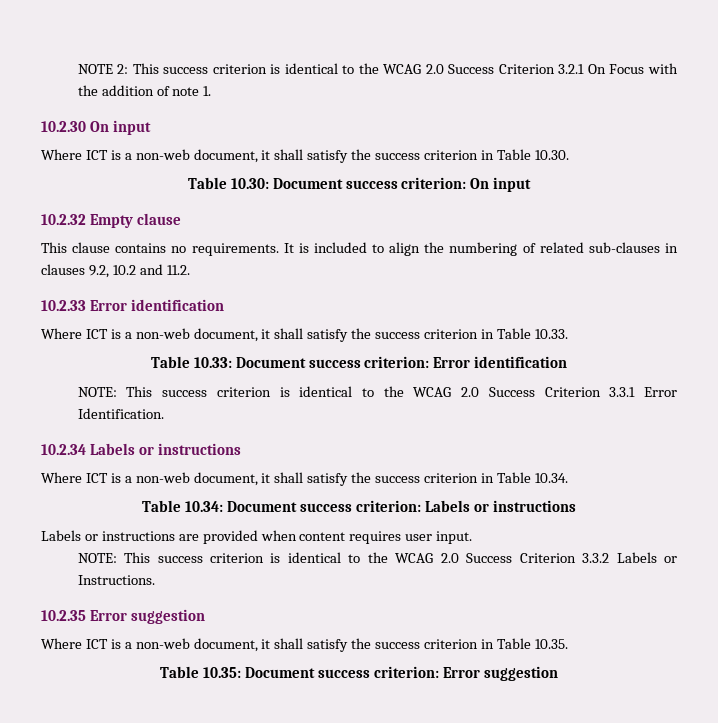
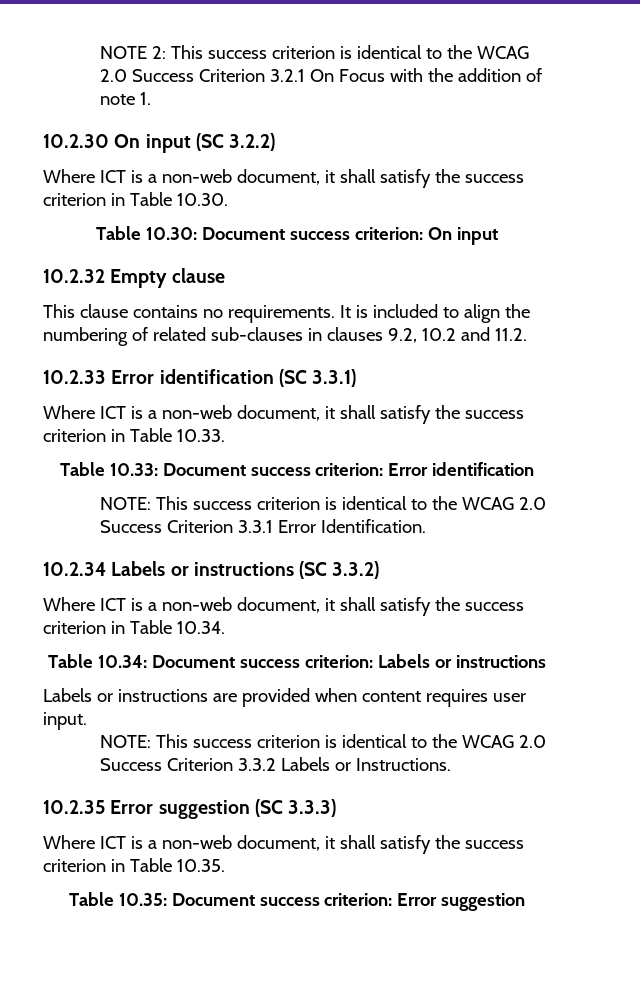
(152, 127) none -> [195,133,276,151] (SC 3.2.2)
(225, 305) none -> [278,369,357,387] (SC 3.3.1)
(242, 449) none -> [299,561,380,579] (SC 3.3.2)
(206, 616) none -> [254,799,337,817] (SC 3.3.3)

